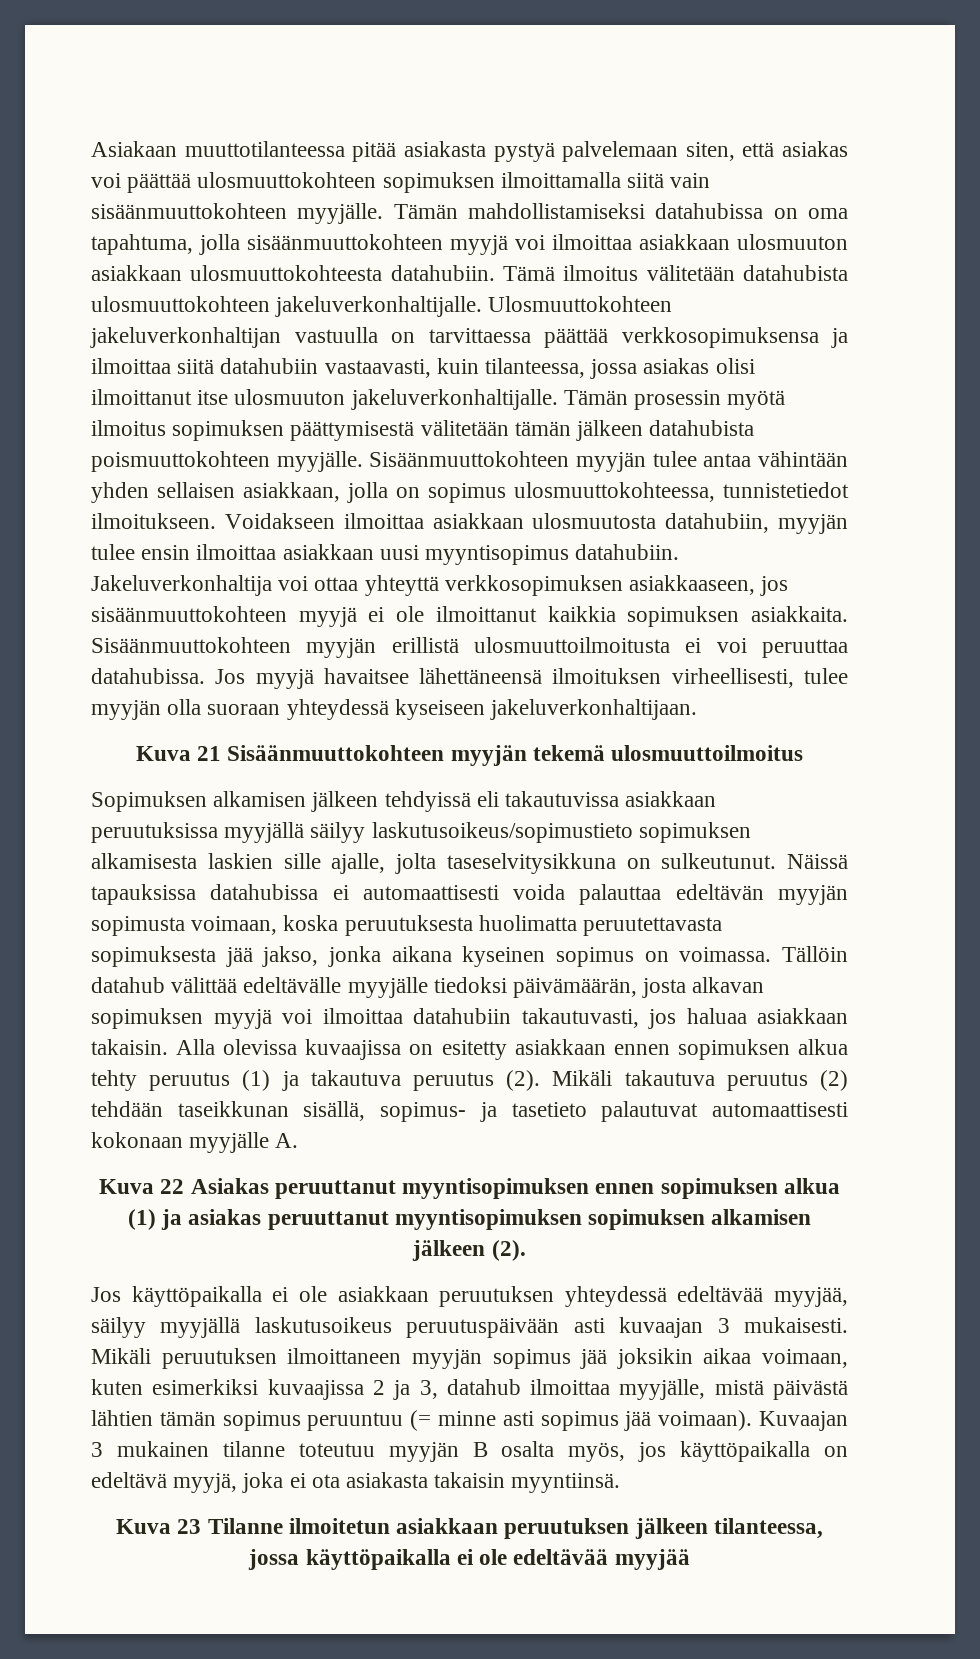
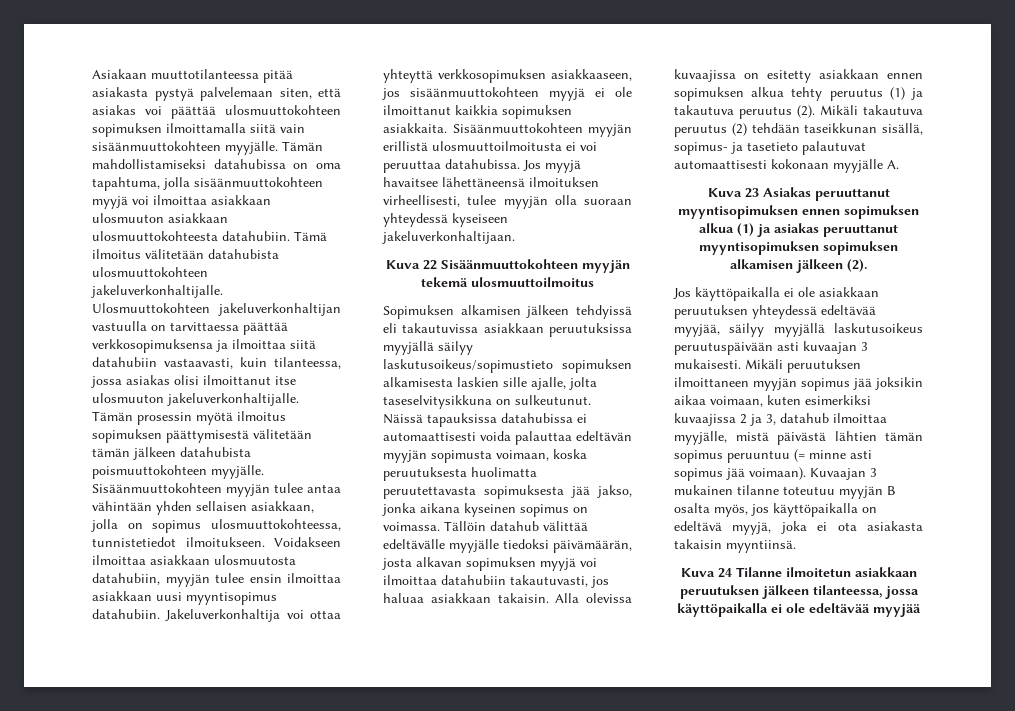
[197,746,222,761] 21 -> [422,260,437,270] 22
[160,1179,185,1194] 22 -> [744,188,759,198] 23
[177,1519,202,1534] 23 -> [717,568,732,578] 24

